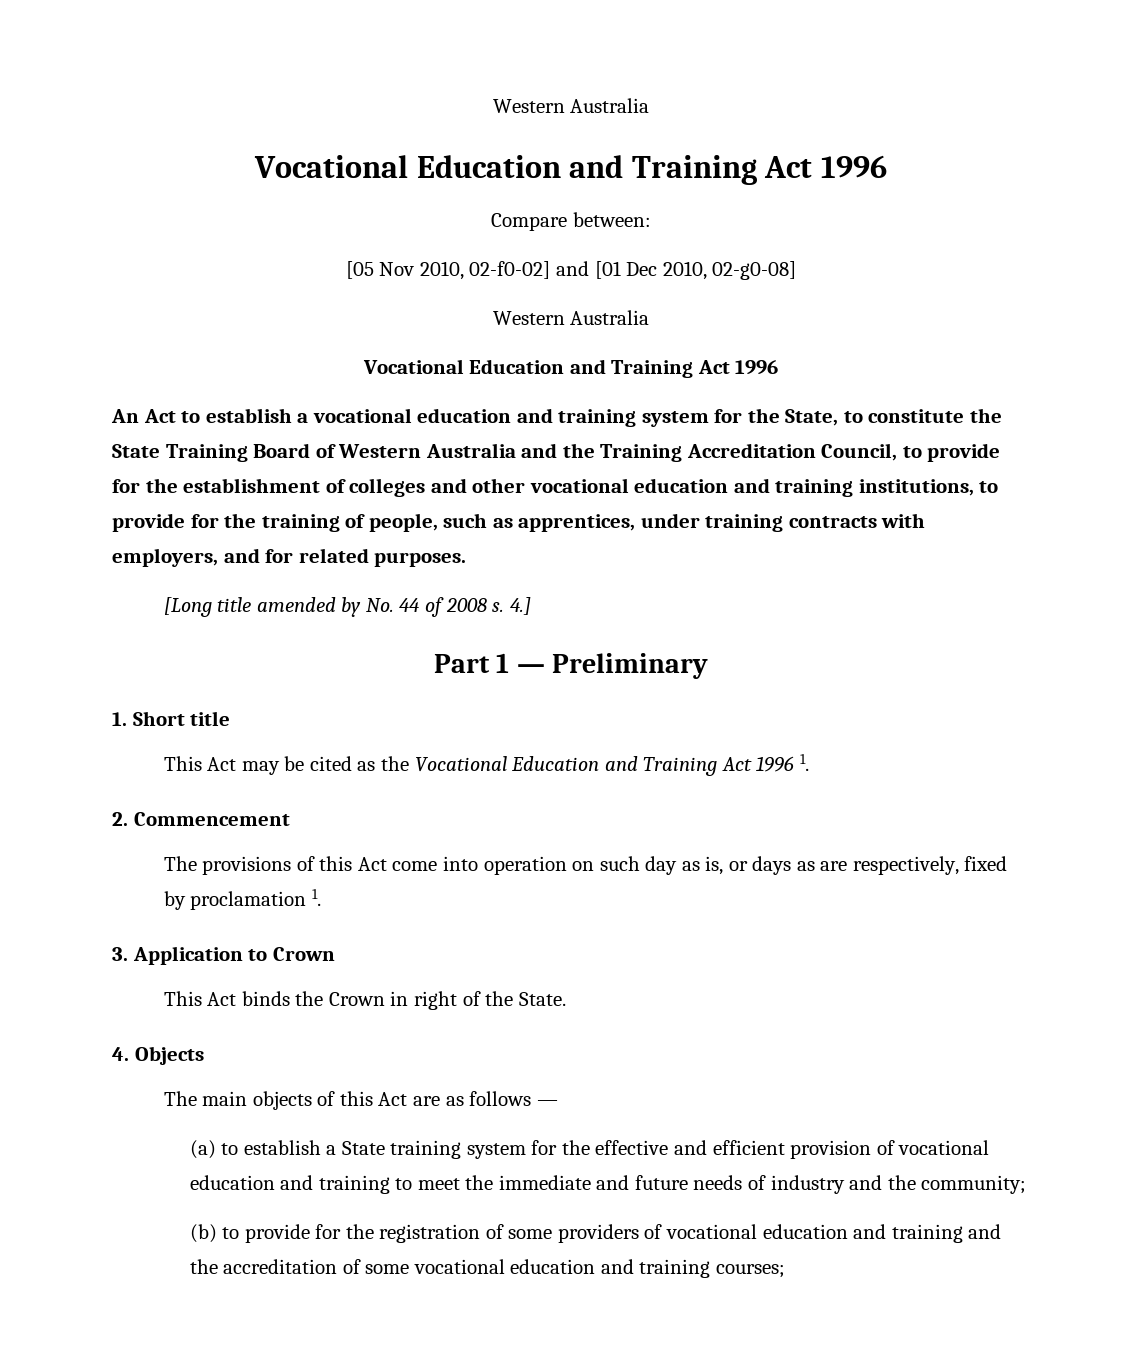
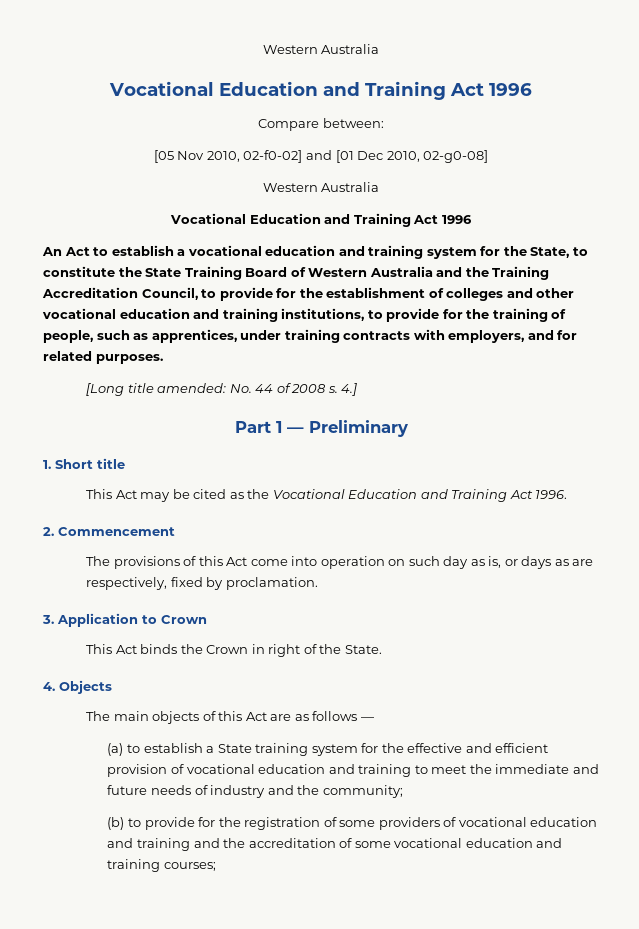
[256,597,362,617] amended by -> [157,383,227,393] amended:
[756,754,809,772] 1996 1. -> [535,490,568,499] 1996.
[190,889,321,910] proclamation 1. -> [225,577,318,590] proclamation.

